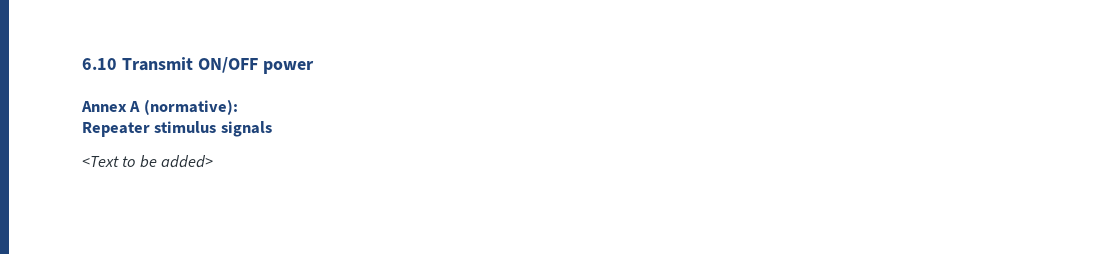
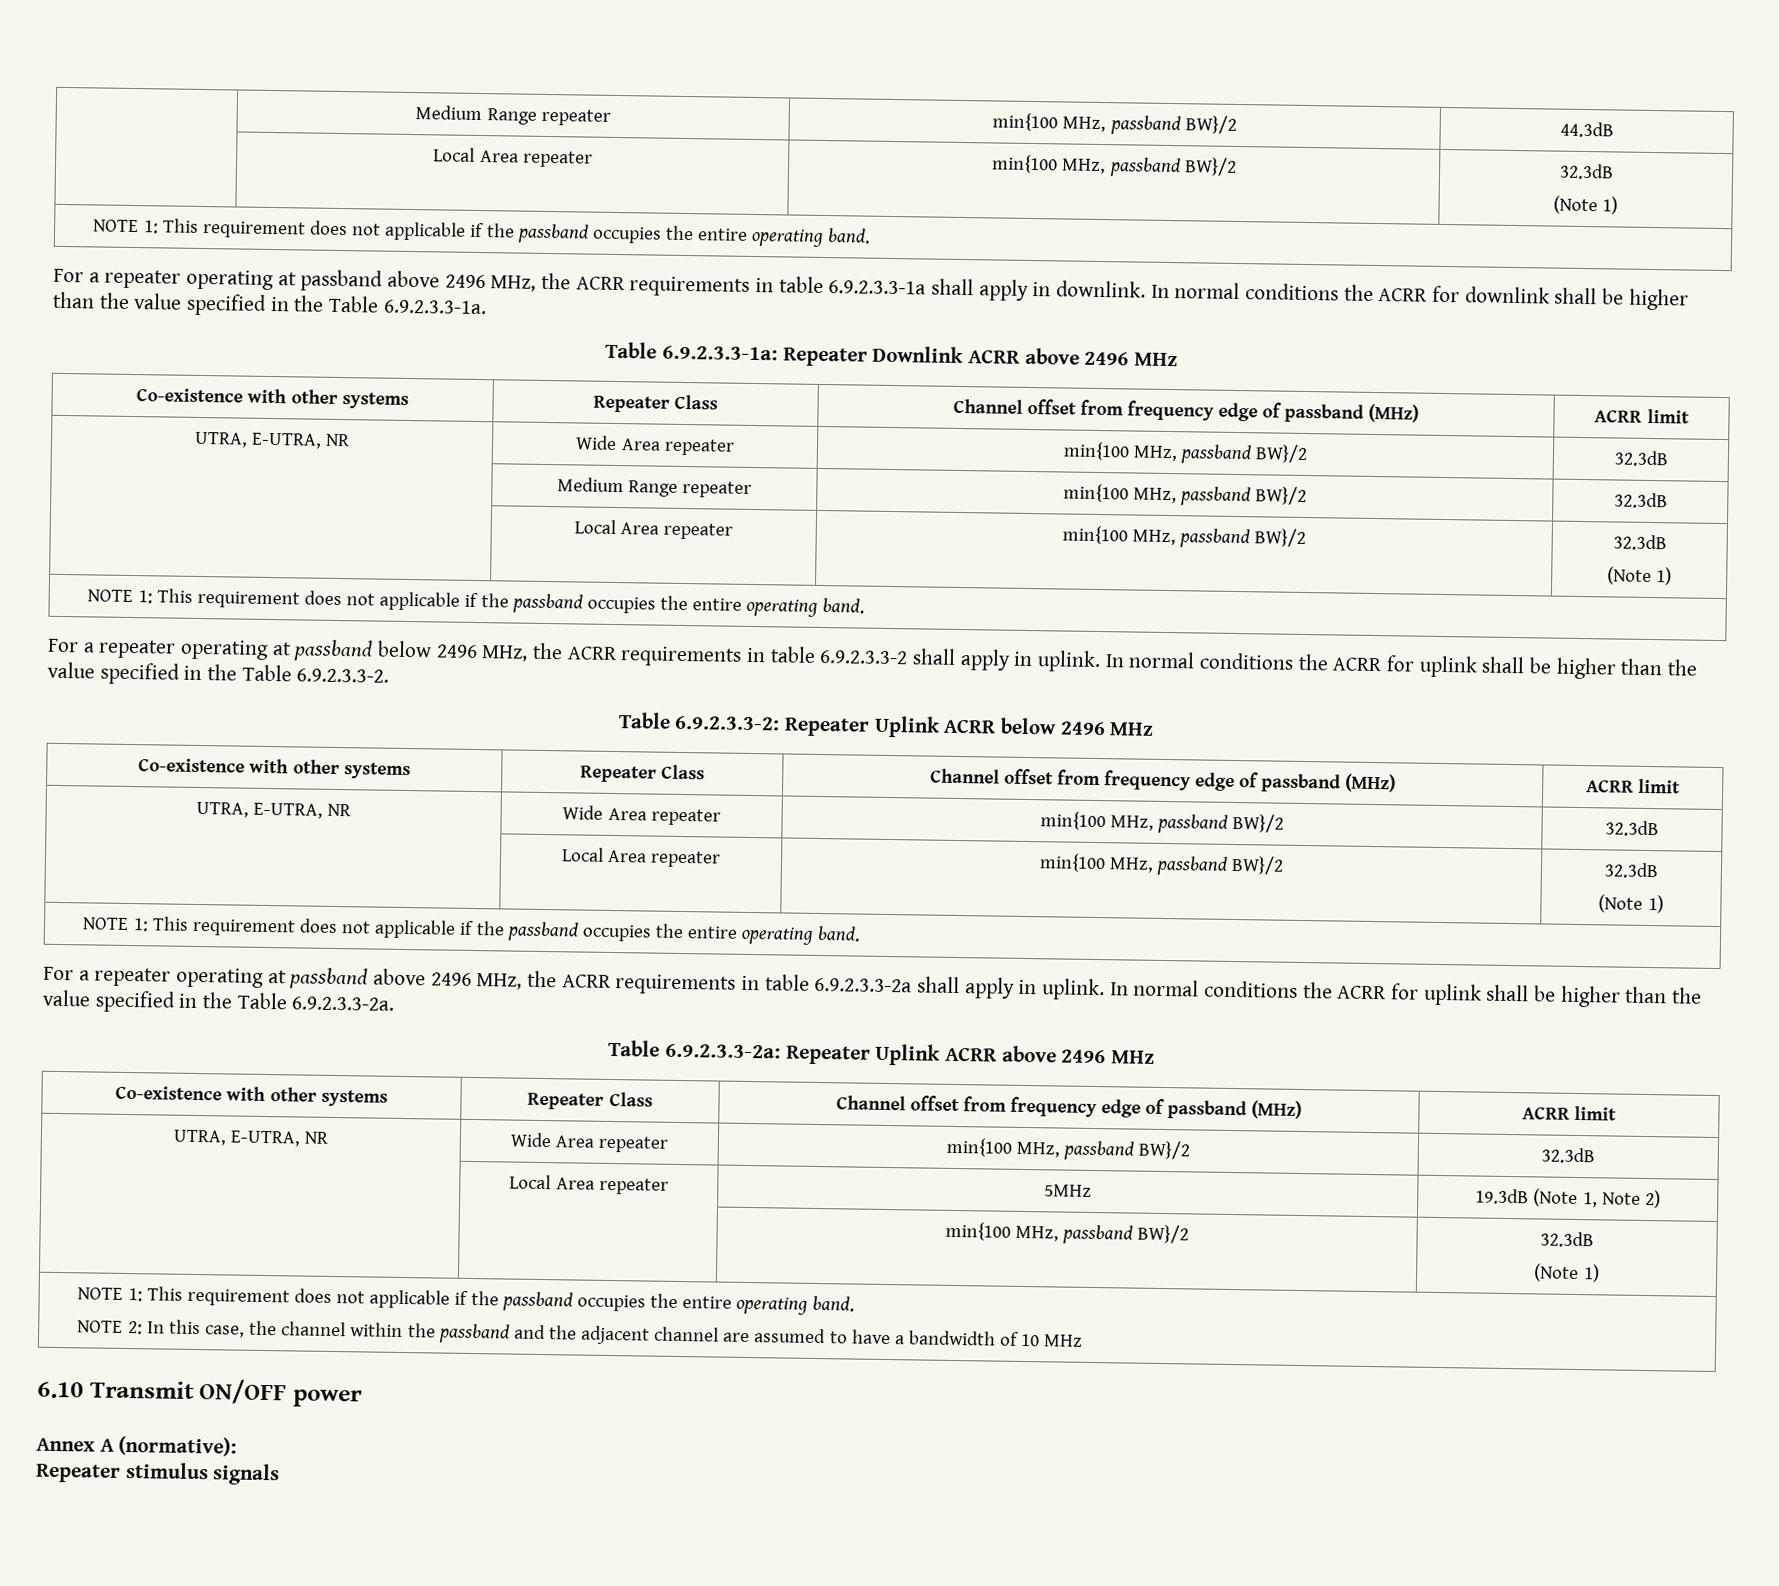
(82, 64) none -> [415,105,611,126] [992,112,1237,136] [1559,121,1614,138] [433,147,593,168] [992,154,1237,178] [1558,163,1614,180] [1552,195,1619,215] [93,218,872,247] [53,268,1689,311] [52,291,487,316] [605,341,1178,367] [136,388,409,409] [592,394,719,413] [952,398,1420,423] [1594,408,1690,424] [193,431,351,449] [575,435,735,456] [1062,441,1309,465] [1613,450,1669,467] [556,477,753,498] [1062,483,1308,507] [1613,492,1668,509] [573,519,734,540] [1061,525,1307,549] [1612,534,1667,551] [1606,566,1673,586] [87,588,866,617] [47,638,1699,680] [47,661,390,685] [617,712,1155,738] [138,758,411,780] [579,764,706,783] [929,768,1397,793] [1585,778,1682,794] [195,801,352,819] [562,805,721,826] [1039,811,1285,834] [1605,820,1659,837] [560,847,722,868] [1038,853,1285,876] [1604,862,1659,879] [1598,894,1664,914] [82,916,862,945] [43,966,1703,1008] [42,989,395,1013] [608,1039,1155,1066] [115,1085,388,1107] [527,1091,653,1110] [835,1095,1303,1120] [1521,1105,1618,1121] [172,1129,330,1147] [509,1132,669,1153] [945,1137,1191,1161] [1541,1147,1595,1164] [509,1174,669,1195] [1044,1184,1092,1197] [1475,1188,1661,1209] [944,1221,1190,1245] [1540,1231,1594,1248] [1533,1263,1600,1283] [77,1286,856,1315] [77,1319,1084,1347] | Medium Range repeater | min{100 MHz, passband BW}/2 | 44.3dB // | Local Area repeater | min{100 MHz, passband BW}/2 | 32.3dB // (Note 1) // NOTE 1: This requirement does not applicable if the passband occupies the entire operating band. // For a repeater operating at passband above 2496 MHz, the ACRR requirements in table 6.9.2.3.3-1a shall apply in downlink. In normal conditions the ACRR for downlink shall be higher than the value specified in the Table 6.9.2.3.3-1a. // Table 6.9.2.3.3-1a: Repeater Downlink ACRR above 2496 MHz // Co-existence with other systems | Repeater Class | Channel offset from frequency edge of passband (MHz) | ACRR limit // UTRA, E-UTRA, NR | Wide Area repeater | min{100 MHz, passband BW}/2 | 32.3dB // | Medium Range repeater | min{100 MHz, passband BW}/2 | 32.3dB // | Local Area repeater | min{100 MHz, passband BW}/2 | 32.3dB // (Note 1) // NOTE 1: This requirement does not applicable if the passband occupies the entire operating band. // For a repeater operating at passband below 2496 MHz, the ACRR requirements in table 6.9.2.3.3-2 shall apply in uplink. In normal conditions the ACRR for uplink shall be higher than the value specified in the Table 6.9.2.3.3-2. // Table 6.9.2.3.3-2: Repeater Uplink ACRR below 2496 MHz // Co-existence with other systems | Repeater Class | Channel offset from frequency edge of passband (MHz) | ACRR limit // UTRA, E-UTRA, NR | Wide Area repeater | min{100 MHz, passband BW}/2 | 32.3dB // | Local Area repeater | min{100 MHz, passband BW}/2 | 32.3dB // (Note 1) // NOTE 1: This requirement does not applicable if the passband occupies the entire operating band. // For a repeater operating at passband above 2496 MHz, the ACRR requirements in table 6.9.2.3.3-2a shall apply in uplink. In normal conditions the ACRR for uplink shall be higher than the value specified in the Table 6.9.2.3.3-2a. // Table 6.9.2.3.3-2a: Repeater Uplink ACRR above 2496 MHz // Co-existence with other systems | Repeater Class | Channel offset from frequency edge of passband (MHz) | ACRR limit // UTRA, E-UTRA, NR | Wide Area repeater | min{100 MHz, passband BW}/2 | 32.3dB // | Local Area repeater | 5MHz | 19.3dB (Note 1, Note 2) // | | min{100 MHz, passband BW}/2 | 32.3dB // (Note 1) // NOTE 1: This requirement does not applicable if the passband occupies the entire operating band. // NOTE 2: In this case, the channel within the passband and the adjacent channel are assumed to have a bandwidth of 10 MHz //
[82,155,214,168] // <Text to be added> -> (281, 1474) none

